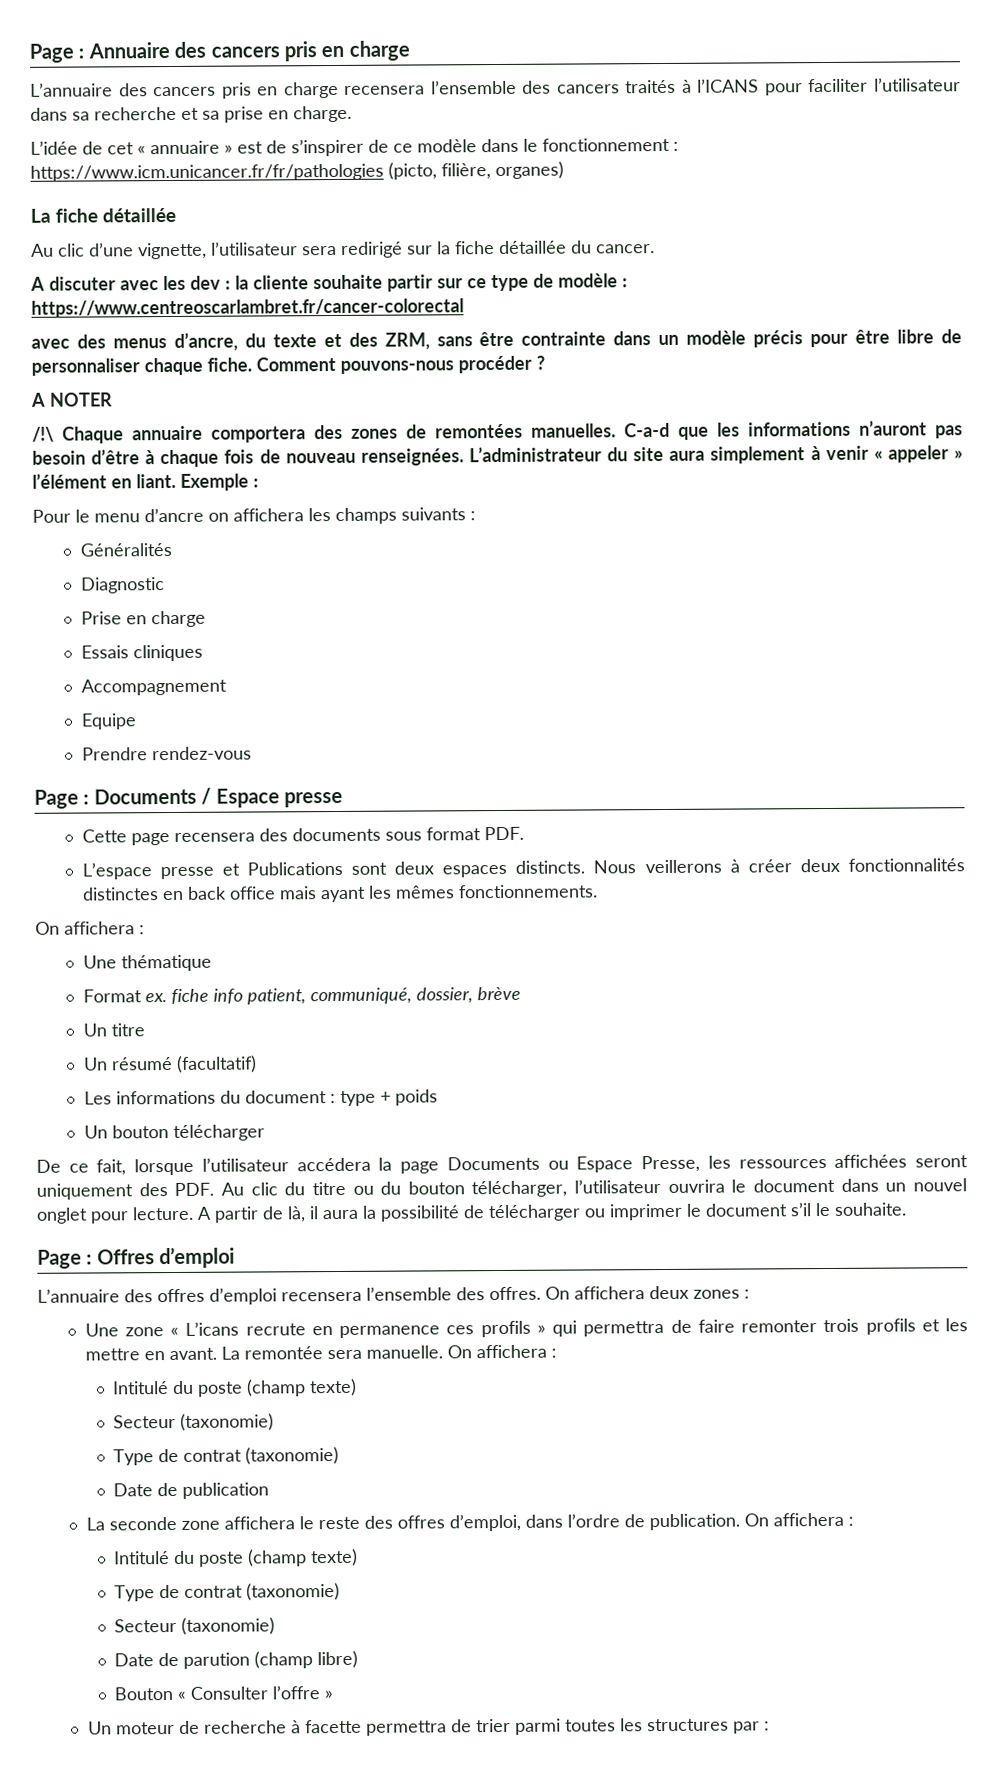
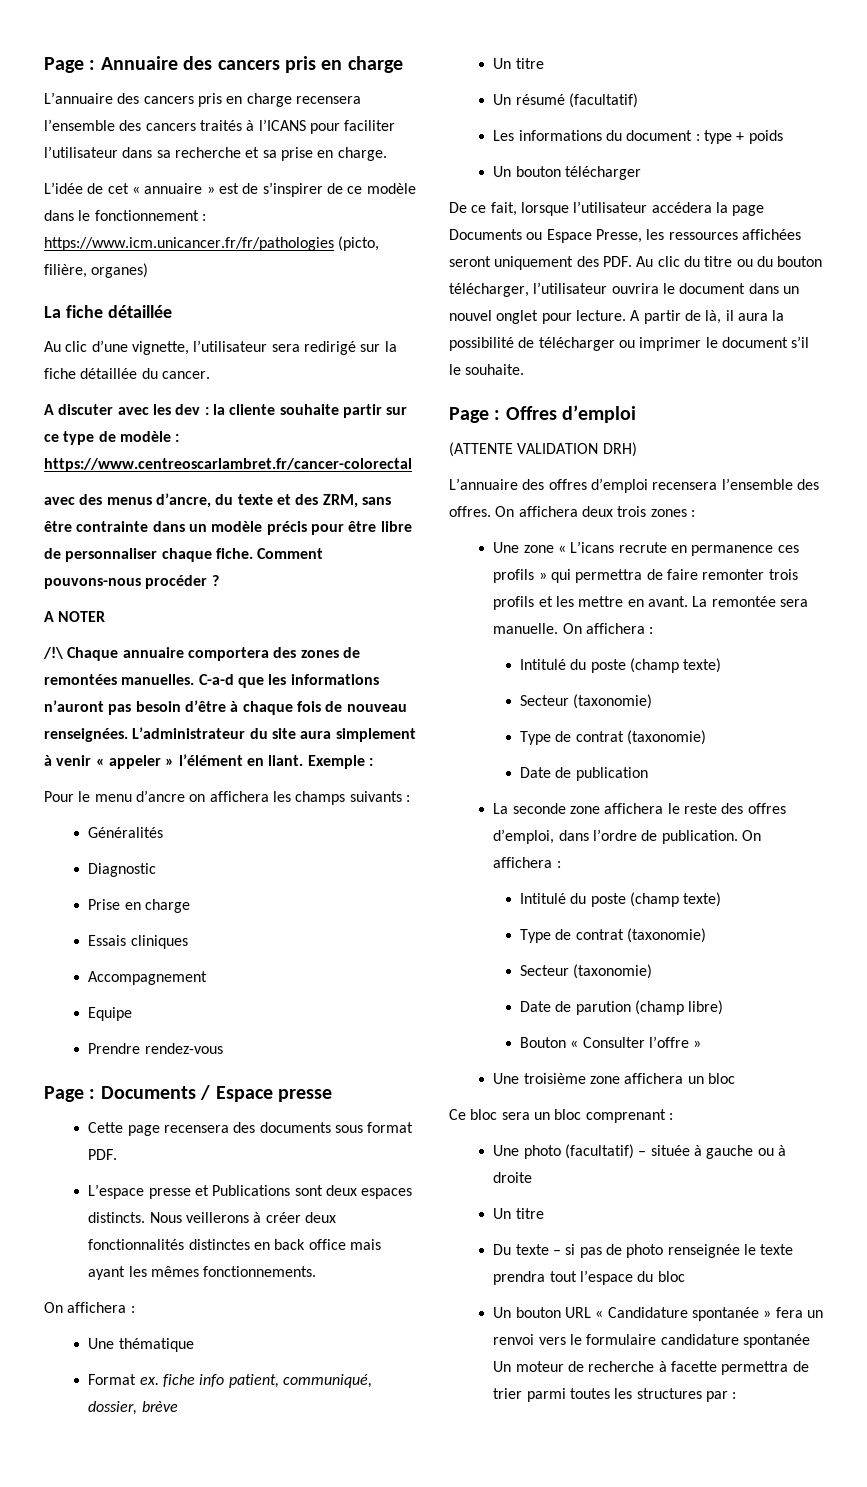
(236, 1257) none -> [449,442,637,457] // (ATTENTE VALIDATION DRH)
(689, 1292) none -> [617,506,647,517] trois
(334, 1695) none -> [493,1073,735,1084] [449,1109,673,1123] [493,1144,786,1159] [493,1172,533,1183] [493,1208,544,1219] [493,1244,794,1258] [493,1270,685,1285] [493,1307,823,1321] [493,1334,810,1348] Une troisième zone affichera un bloc // Ce bloc sera un bloc comprenant : // Une photo (facultatif) – située à gauche ou à droite // Un titre // Du texte – si pas de photo renseignée le texte prendra tout l’espace du bloc // Un bouton URL « Candidature spontanée » fera un renvoi vers le formulaire candidature spontanée

